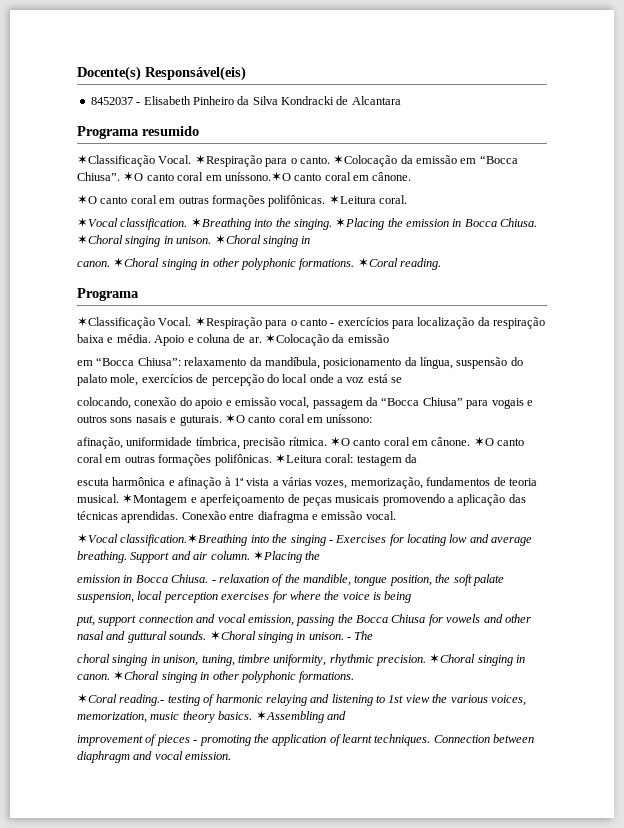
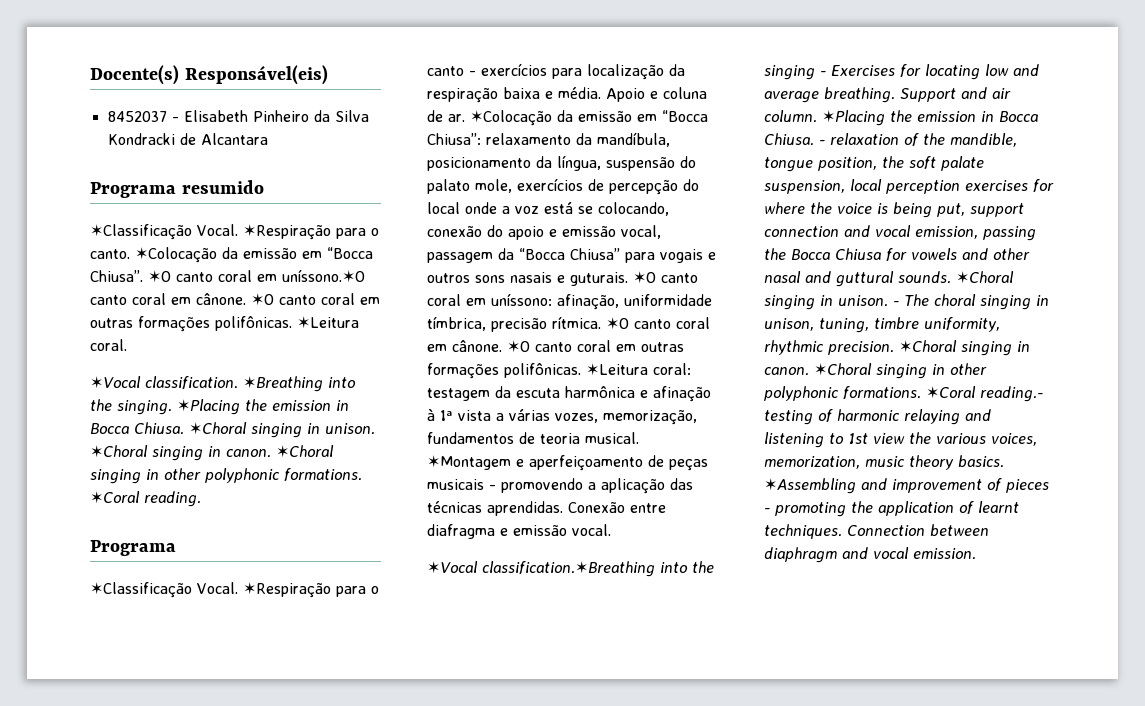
(412, 176) // -> (246, 299) none
(311, 240) // -> (221, 451) none
(389, 338) // -> (632, 116) none
(403, 380) // -> (593, 210) none
(373, 418) // -> (552, 299) none
(417, 458) // -> (511, 392) none
(380, 499) none -> [489,485,496,490] -
(321, 555) // -> (912, 116) none
(412, 597) // -> (932, 210) none
(374, 635) // -> (929, 300) none
(355, 677) // -> (921, 392) none
(346, 715) // -> (887, 484) none

